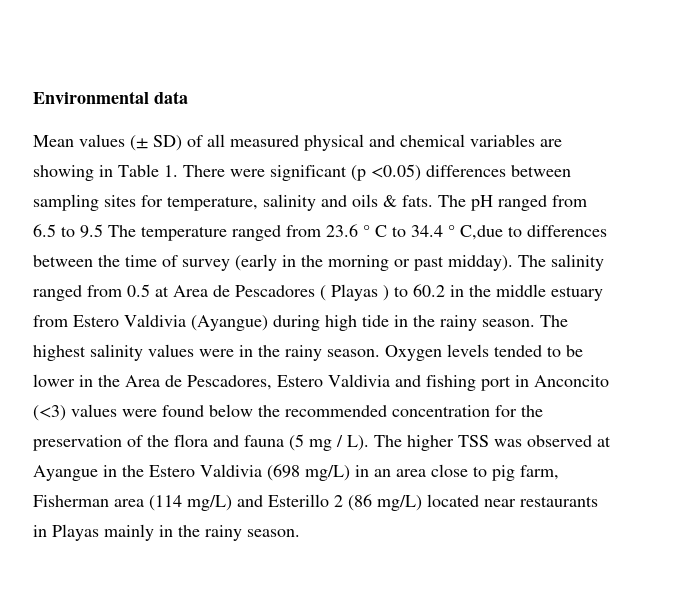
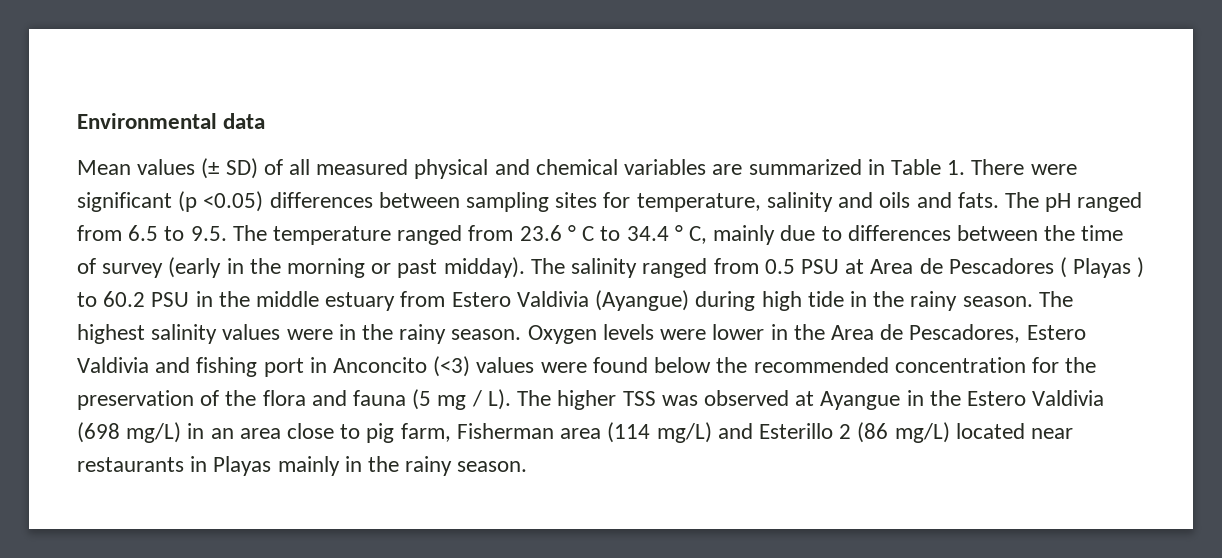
[33,165,94,181] showing -> [748,159,862,175] summarized
[383,195,397,207] & -> [916,192,952,208] and
[80,224,103,238] 9.5 -> [190,226,227,241] 9.5.
[460,225,503,240] C,due -> [688,225,816,245] C, mainly due
(150, 290) none -> [800,259,839,274] PSU
(445, 290) none -> [151,292,190,307] PSU
[494,345,583,357] tended to be -> [660,329,707,340] were

